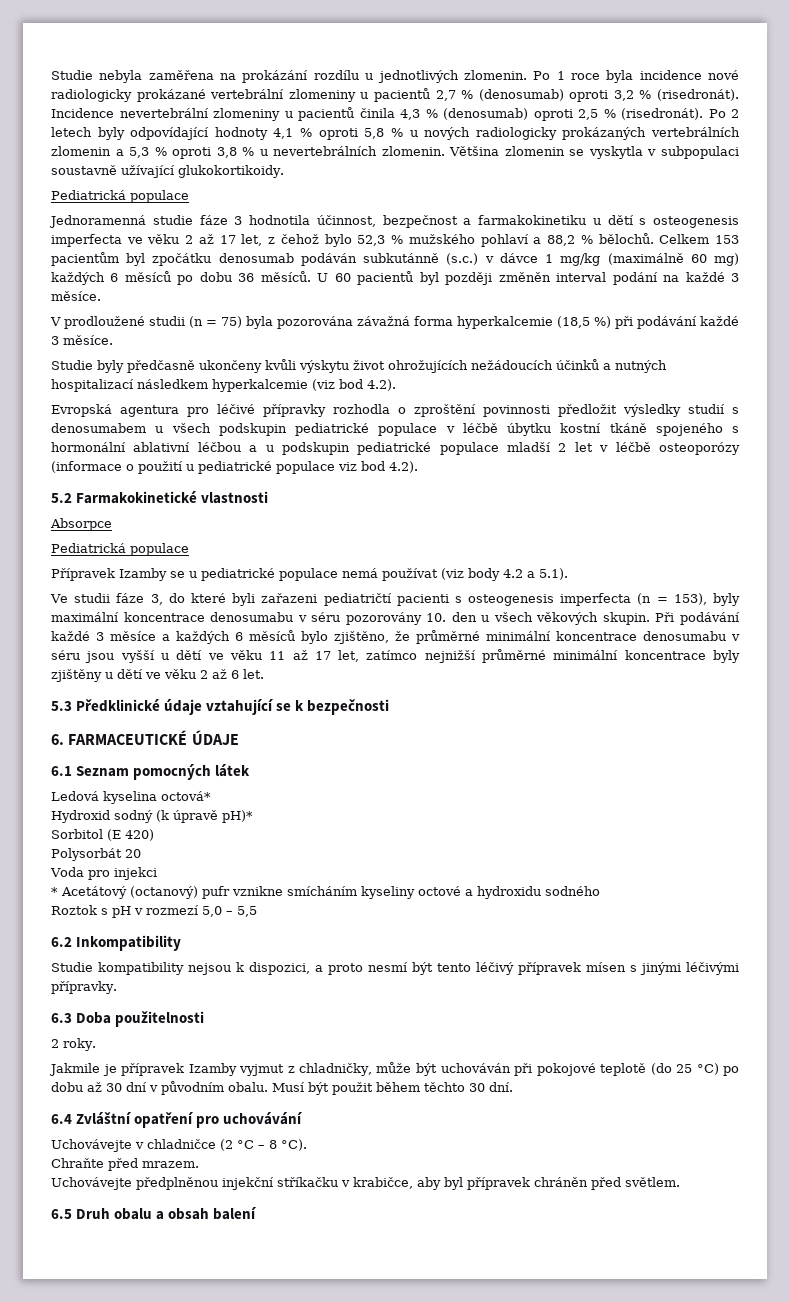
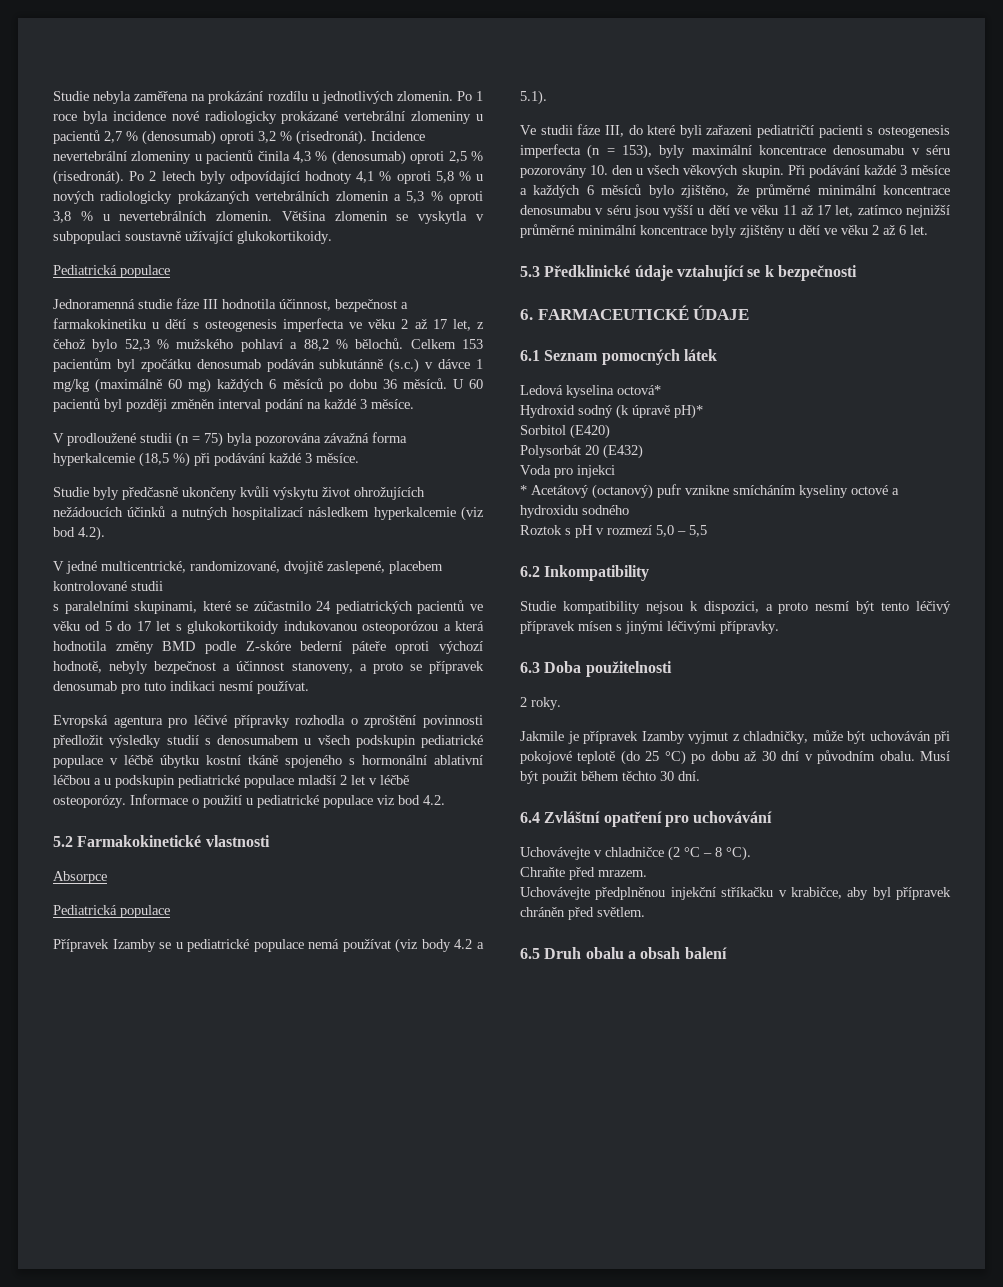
[234,216,243,225] 3 -> [203,299,218,309] III
(396, 385) none -> [53,561,443,574] [53,581,163,591] [53,600,483,614] [53,621,484,634] [53,641,483,654] [53,661,484,674] [53,681,309,694] // V jedné multicentrické, randomizované, dvojitě zaslepené, placebem kontrolované studii // s paralelními skupinami, které se zúčastnilo 24 pediatrických pacientů ve věku od 5 do 17 let s glukokortikoidy indukovanou osteoporózou a která hodnotila změny BMD podle Z-skóre bederní páteře oproti výchozí hodnotě, nebyly bezpečnost a účinnost stanoveny, a proto se přípravek denosumab pro tuto indikaci nesmí používat.
[658,442,740,455] [51,461,122,473] osteoporózy (informace -> [53,794,188,808] osteoporózy. Informace
[389,461,418,473] 4.2). -> [423,795,445,805] 4.2.
[150,594,163,605] 3, -> [604,125,624,137] III,
[107,829,154,841] (E 420) -> [570,424,610,439] (E420)
(141, 853) none -> [603,444,643,459] (E432)

